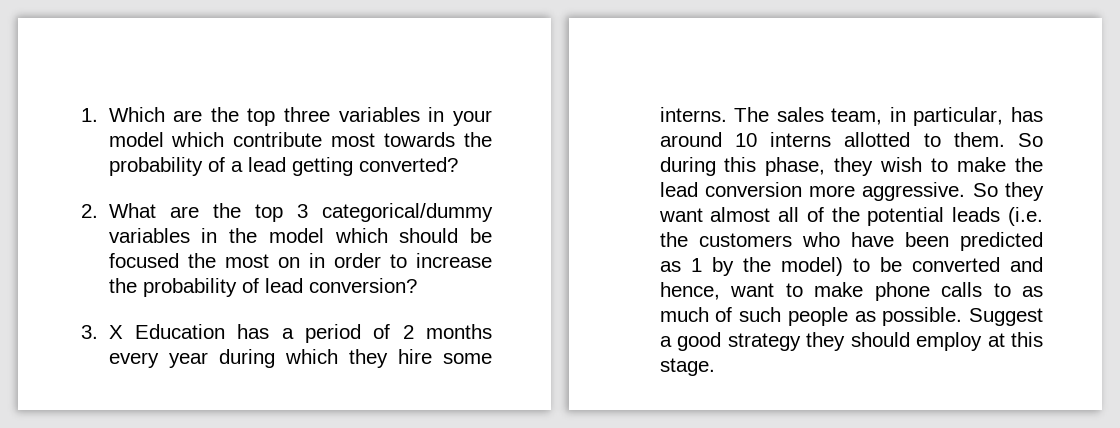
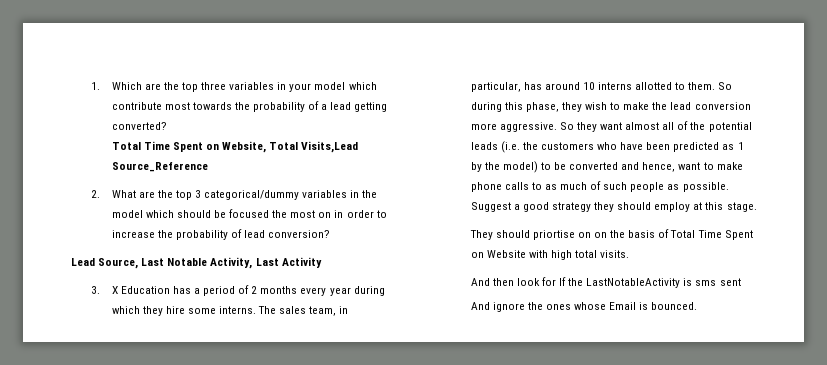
(458, 164) none -> [111,141,359,153] [111,162,208,172] // Total Time Spent on Website, Total Visits,Lead Source_Reference
(417, 285) none -> [71,257,322,269] // Lead Source, Last Notable Activity, Last Activity
(715, 367) none -> [469,229,753,240] [470,250,630,260] [470,277,741,288] [470,302,698,312] // They should priortise on on the basis of Total Time Spent on Website with high total visits. // And then look for If the LastNotableActivity is sms sent // And ignore the ones whose Email is bounced.

